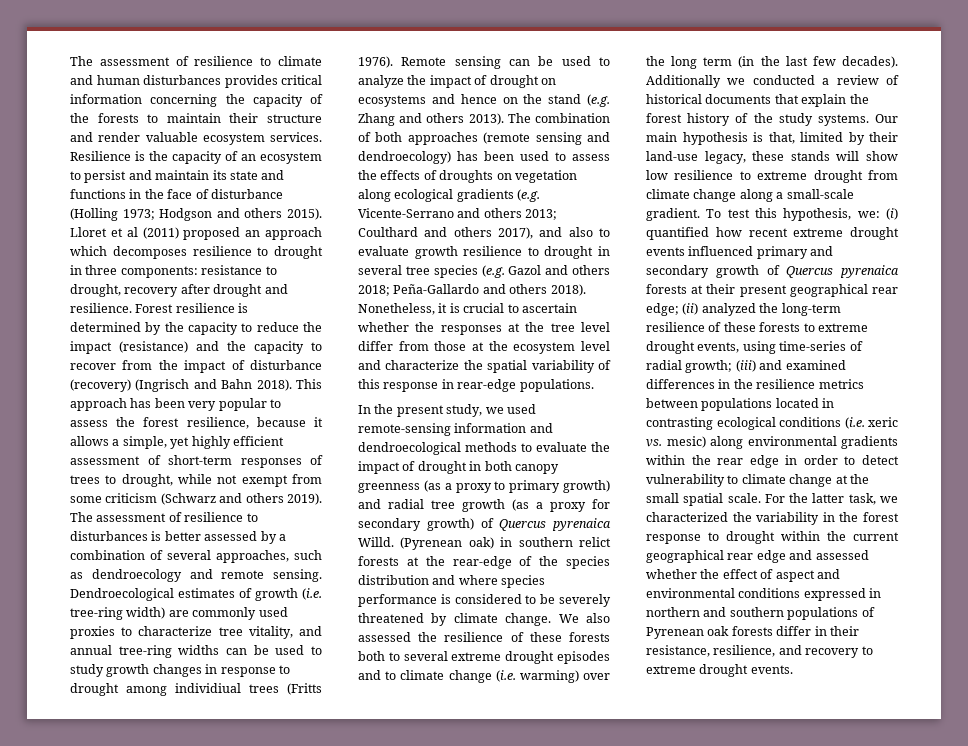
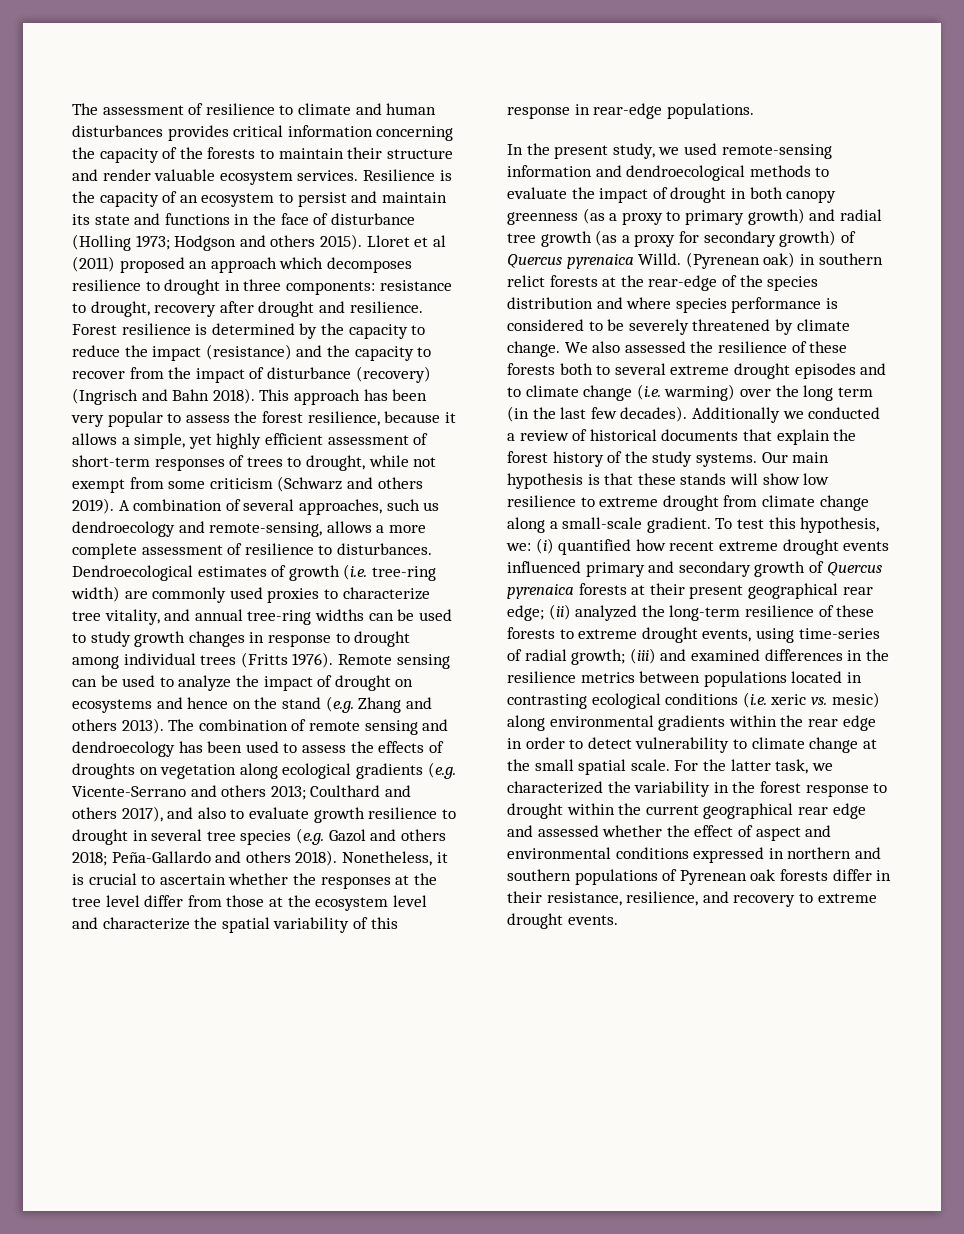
[70,512,258,522] [70,531,286,544] The assessment of resilience to disturbances is better assessed by a -> [118,500,130,511] A
[70,572,83,579] as -> [423,502,440,511] us
[221,569,322,582] remote sensing. -> [209,521,426,537] [72,543,432,559] remote-sensing, allows a more complete assessment of resilience to disturbances.
[175,683,241,693] individiual -> [123,653,196,665] individual
[375,132,531,145] both approaches (remote -> [308,721,360,731] remote
[358,151,451,164] dendroecology) -> [72,741,175,757] dendroecology
[768,132,898,145] [646,151,746,164] that, limited by their land-use legacy, -> [604,473,634,485] that

